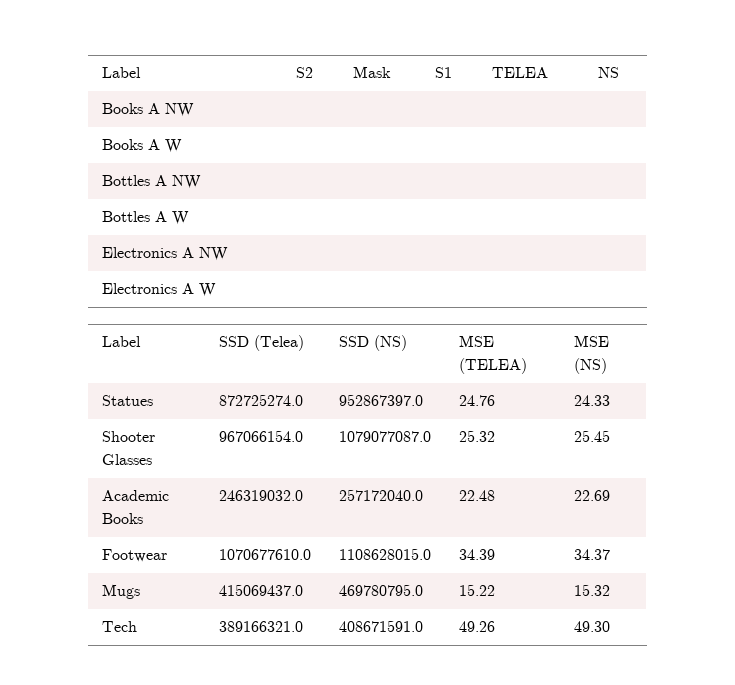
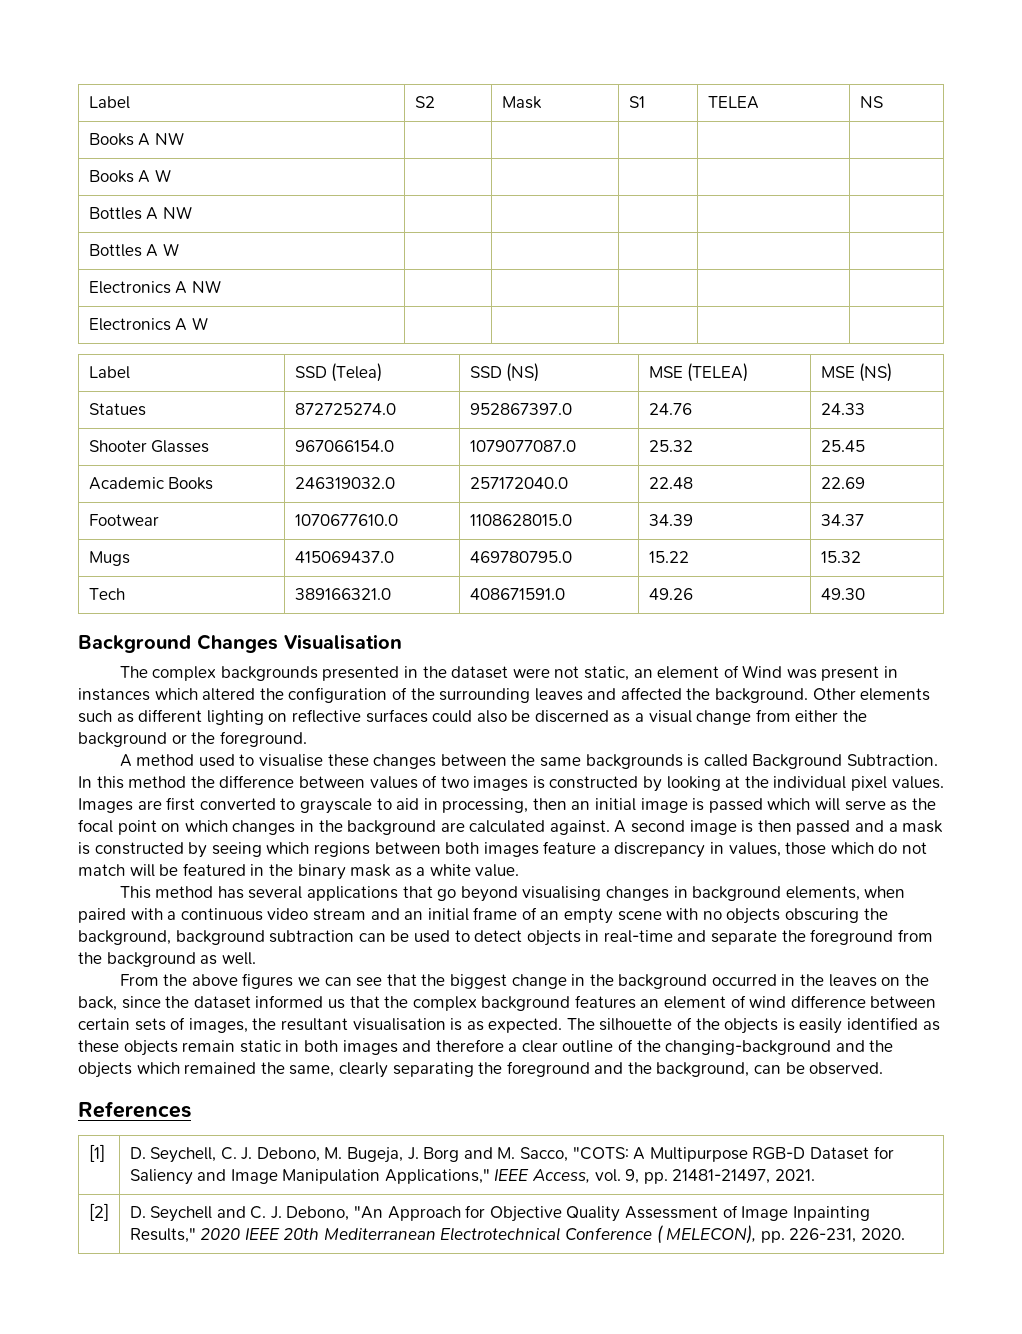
(610, 626) none -> [78,634,402,653] [119,665,899,681] [78,687,931,703] [78,709,868,725] [78,731,307,747] [119,754,938,769] [78,775,944,792] [78,797,936,814] [78,819,944,835] [78,841,928,858] [78,863,520,880] [119,886,906,902] [78,907,888,924] [78,929,933,946] [78,952,256,967] [119,973,929,989] [78,995,937,1011] [78,1017,940,1034] [78,1039,894,1056] [78,1061,884,1078] [78,1101,191,1118] [88,1144,105,1162] [129,1146,894,1163] [129,1169,815,1185] [88,1203,109,1221] [129,1205,870,1222] [129,1225,905,1244] // Background Changes Visualisation // The complex backgrounds presented in the dataset were not static, an element of Wind was present in instances which altered the configuration of the surrounding leaves and affected the background. Other elements such as different lighting on reflective surfaces could also be discerned as a visual change from either the background or the foreground. // A method used to visualise these changes between the same backgrounds is called Background Subtraction. In this method the difference between values of two images is constructed by looking at the individual pixel values. Images are first converted to grayscale to aid in processing, then an initial image is passed which will serve as the focal point on which changes in the background are calculated against. A second image is then passed and a mask is constructed by seeing which regions between both images feature a discrepancy in values, those which do not match will be featured in the binary mask as a white value. // This method has several applications that go beyond visualising changes in background elements, when paired with a continuous video stream and an initial frame of an empty scene with no objects obscuring the background, background subtraction can be used to detect objects in real-time and separate the foreground from the background as well. // From the above figures we can see that the biggest change in the background occurred in the leaves on the back, since the dataset informed us that the complex background features an element of wind difference between certain sets of images, the resultant visualisation is as expected. The silhouette of the objects is easily identified as these objects remain static in both images and therefore a clear outline of the changing-background and the objects which remained the same, clearly separating the foreground and the background, can be observed. // References // [1] | D. Seychell, C. J. Debono, M. Bugeja, J. Borg and M. Sacco, "COTS: A Multipurpose RGB-D Dataset for Saliency and Image Manipulation Applications," IEEE Access, vol. 9, pp. 21481-21497, 2021. // [2] | D. Seychell and C. J. Debono, "An Approach for Objective Quality Assessment of Image Inpainting Results," 2020 IEEE 20th Mediterranean Electrotechnical Conference ( MELECON), pp. 226-231, 2020.

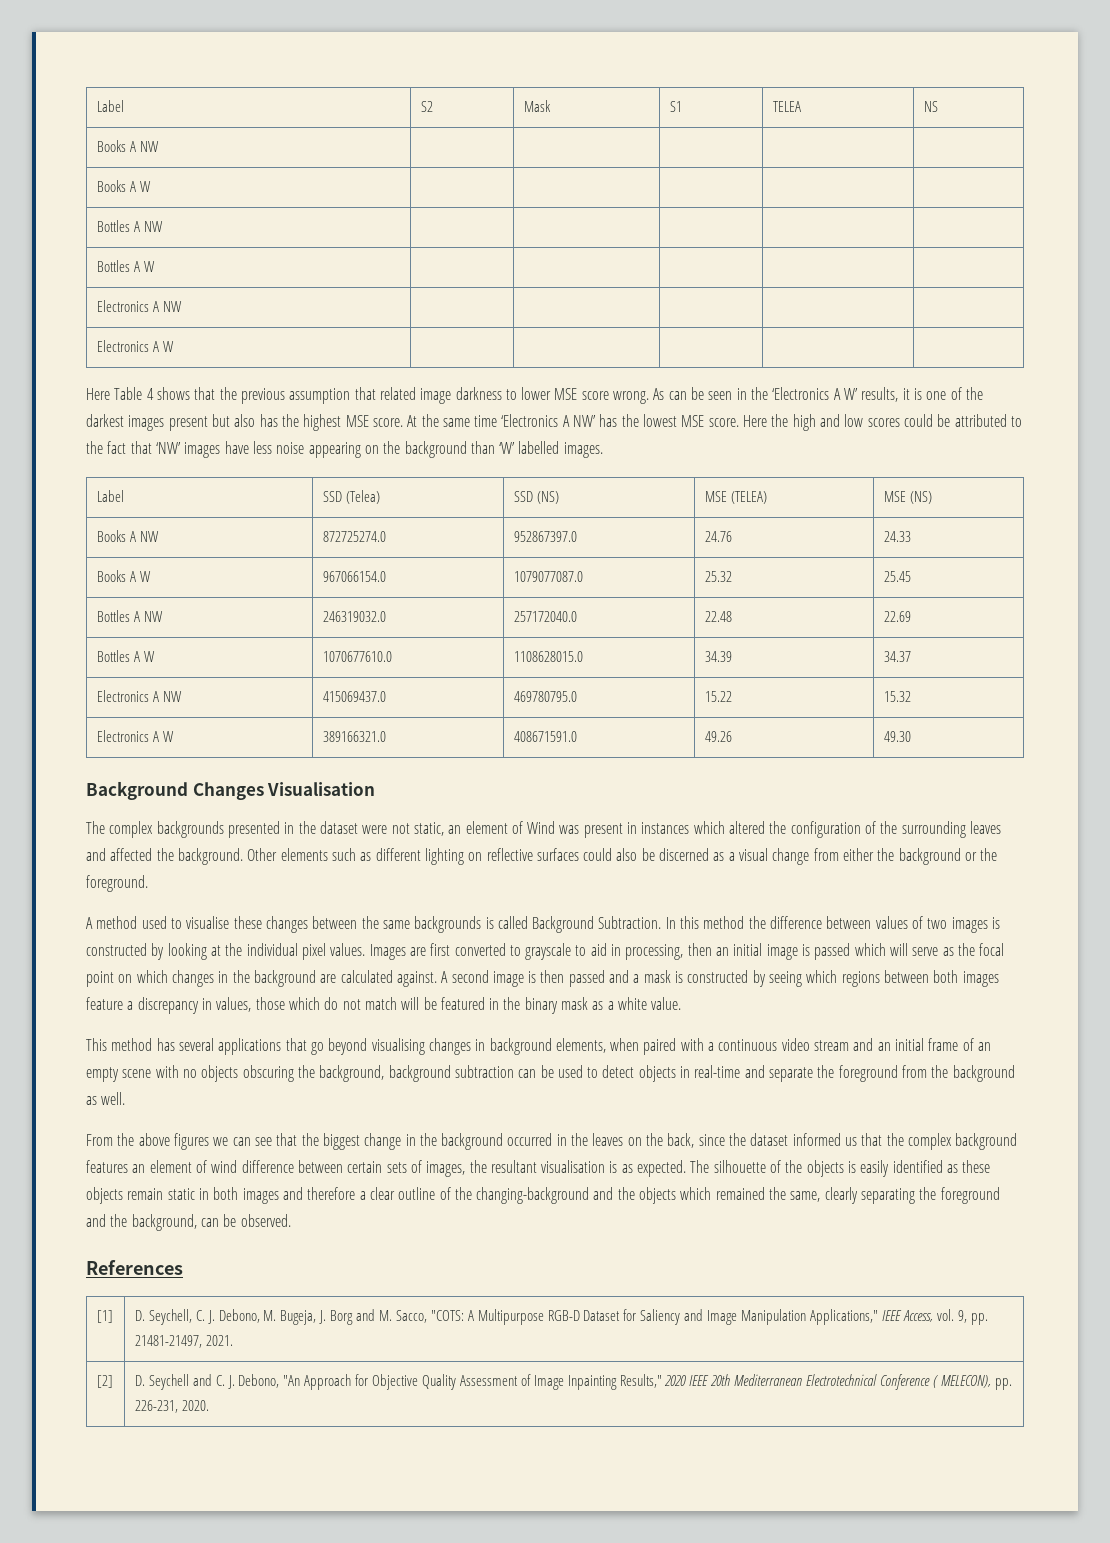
(208, 323) none -> [86,387,983,404] [86,414,1022,431] [86,441,603,458] // Here Table 4 shows that the previous assumption that related image darkness to lower MSE score wrong. As can be seen in the ‘Electronics A W’ results, it is one of the darkest images present but also has the highest MSE score. At the same time ‘Electronics A NW’ has the lowest MSE score. Here the high and low scores could be attributed to the fact that ‘NW’ images have less noise appearing on the background than ‘W’ labelled images.
[88,403,146,416] Statues -> [96,530,159,542] Books A NW
[88,440,210,453] Shooter Glasses -> [96,570,151,582] Books A W
[88,477,214,490] Academic Books -> [96,610,163,622] Bottles A NW
[88,514,159,526] Footwear -> [96,650,155,662] Bottles A W
[88,551,130,566] Mugs -> [96,690,182,702] Electronics A NW
[88,588,125,600] Tech -> [96,730,174,742] Electronics A W

